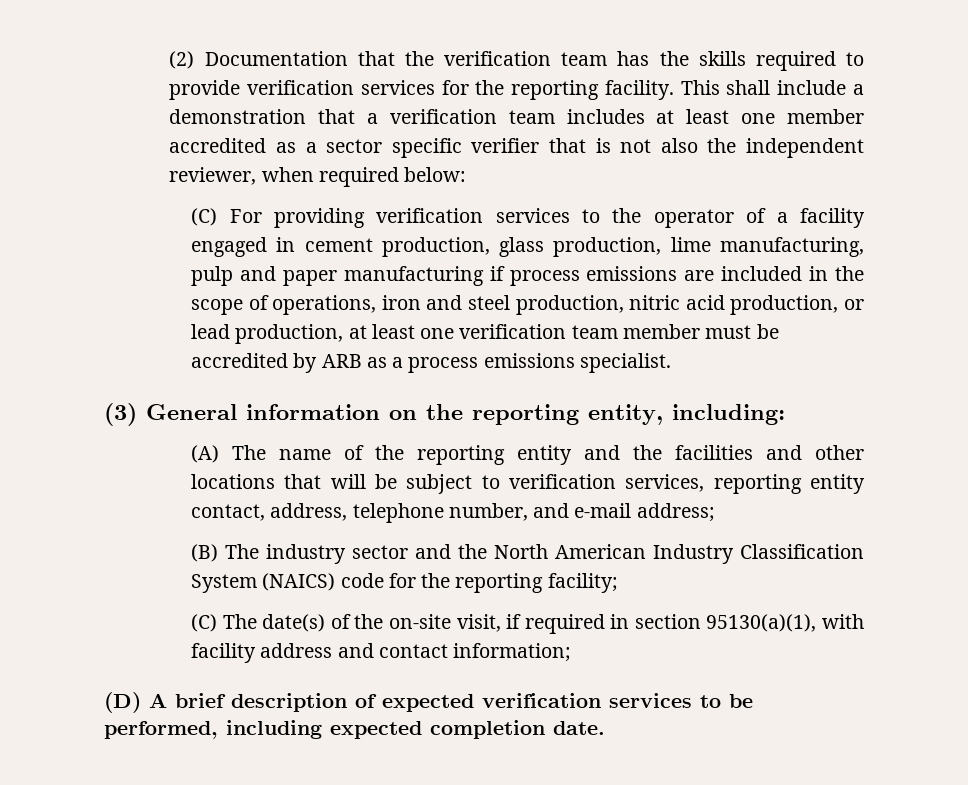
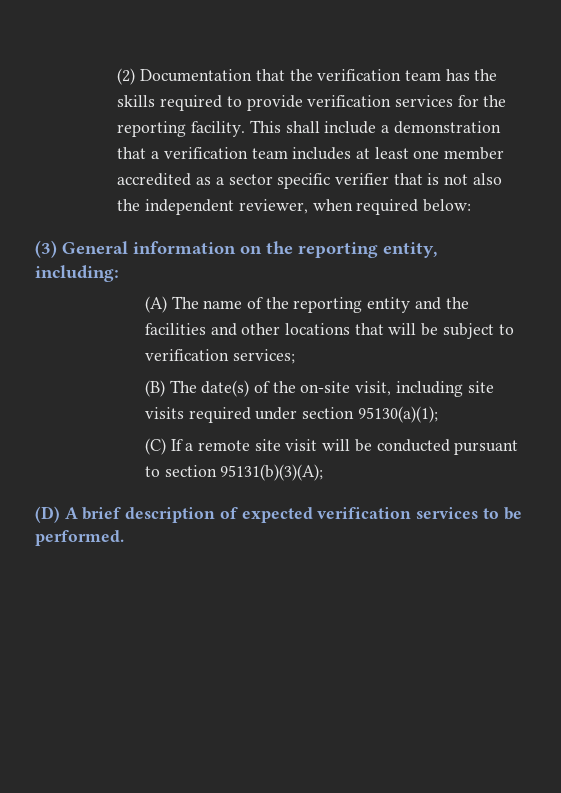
[191,208,865,228] [191,237,864,257] [191,266,864,286] [191,295,865,315] [191,324,779,344] [191,353,671,373] // (C) For providing verification services to the operator of a facility engaged in cement production, glass production, lime manufacturing, pulp and paper manufacturing if process emissions are included in the scope of operations, iron and steel production, nitric acid production, or lead production, at least one verification team member must be accredited by ARB as a process emissions specialist. -> (471, 205) none
[625,474,865,494] [191,503,715,523] [191,544,864,564] [191,573,618,593] [191,614,218,632] services, reporting entity contact, address, telephone number, and e-mail address; // (B) The industry sector and the North American Industry Classification System (NAICS) code for the reporting facility; // (C) -> [232,349,295,364] [144,380,165,397] services; // (B)
[506,614,864,634] [191,643,572,663] if required in section 95130(a)(1), with facility address and contact information; -> [395,381,494,397] [144,406,438,423] [144,438,519,455] [144,464,324,481] including site visits required under section 95130(a)(1); // (C) If a remote site visit will be conducted pursuant to section 95131(b)(3)(A);
[104,720,605,739] performed, including expected completion date. -> [35,530,124,546] performed.

